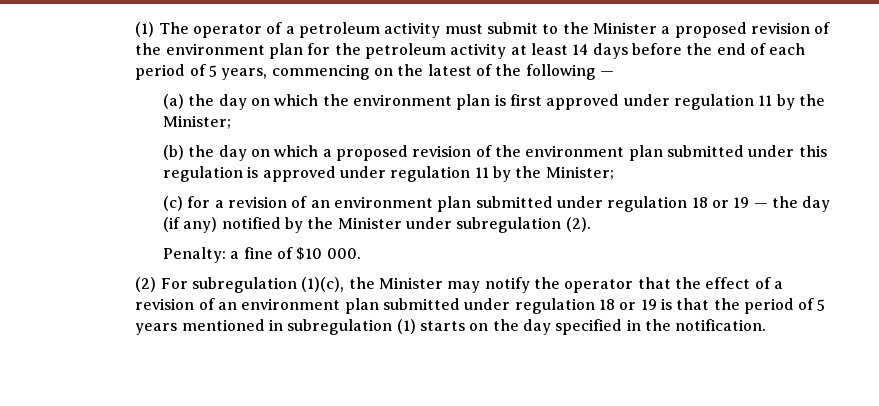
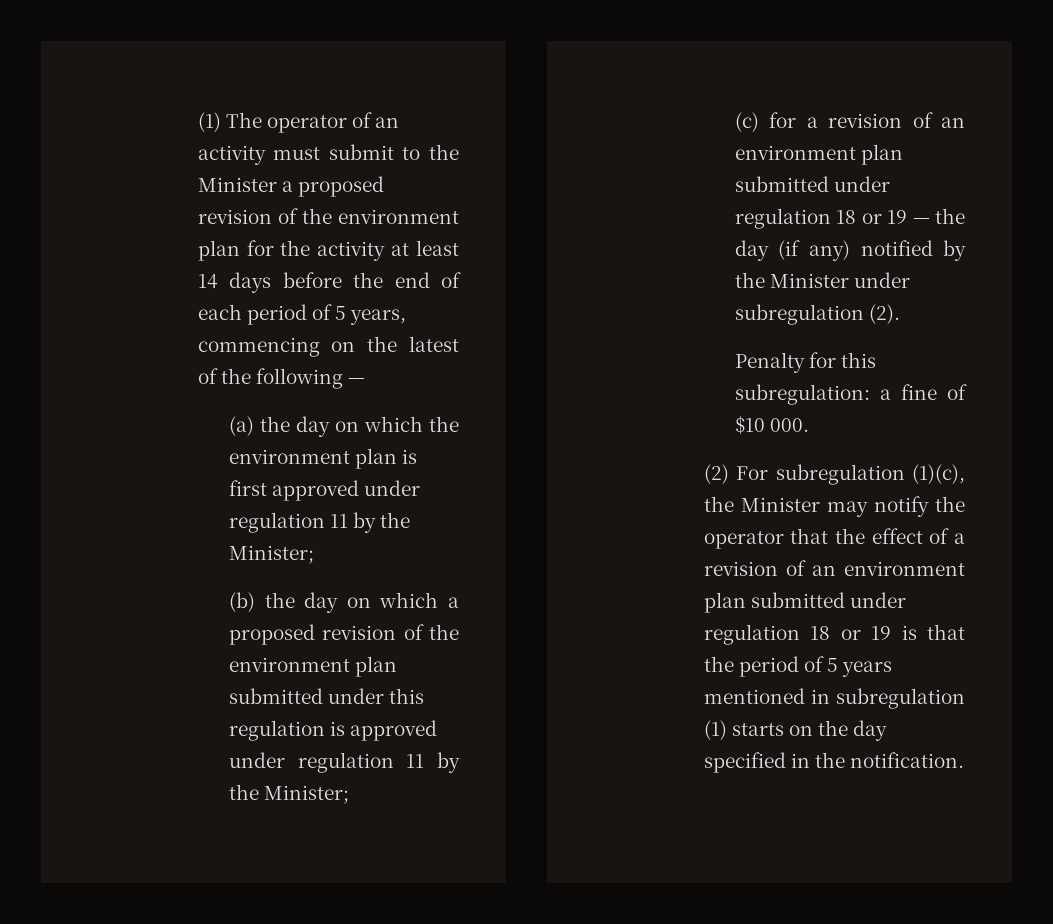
[285,22,380,38] a petroleum -> [375,117,400,128] an
[364,43,446,59] petroleum -> (311, 248) none
[163,247,227,263] Penalty: -> [734,352,877,373] [734,384,870,405] Penalty for this subregulation:

